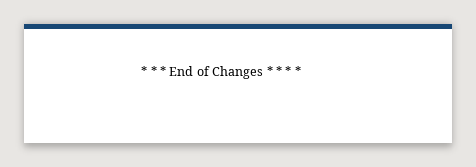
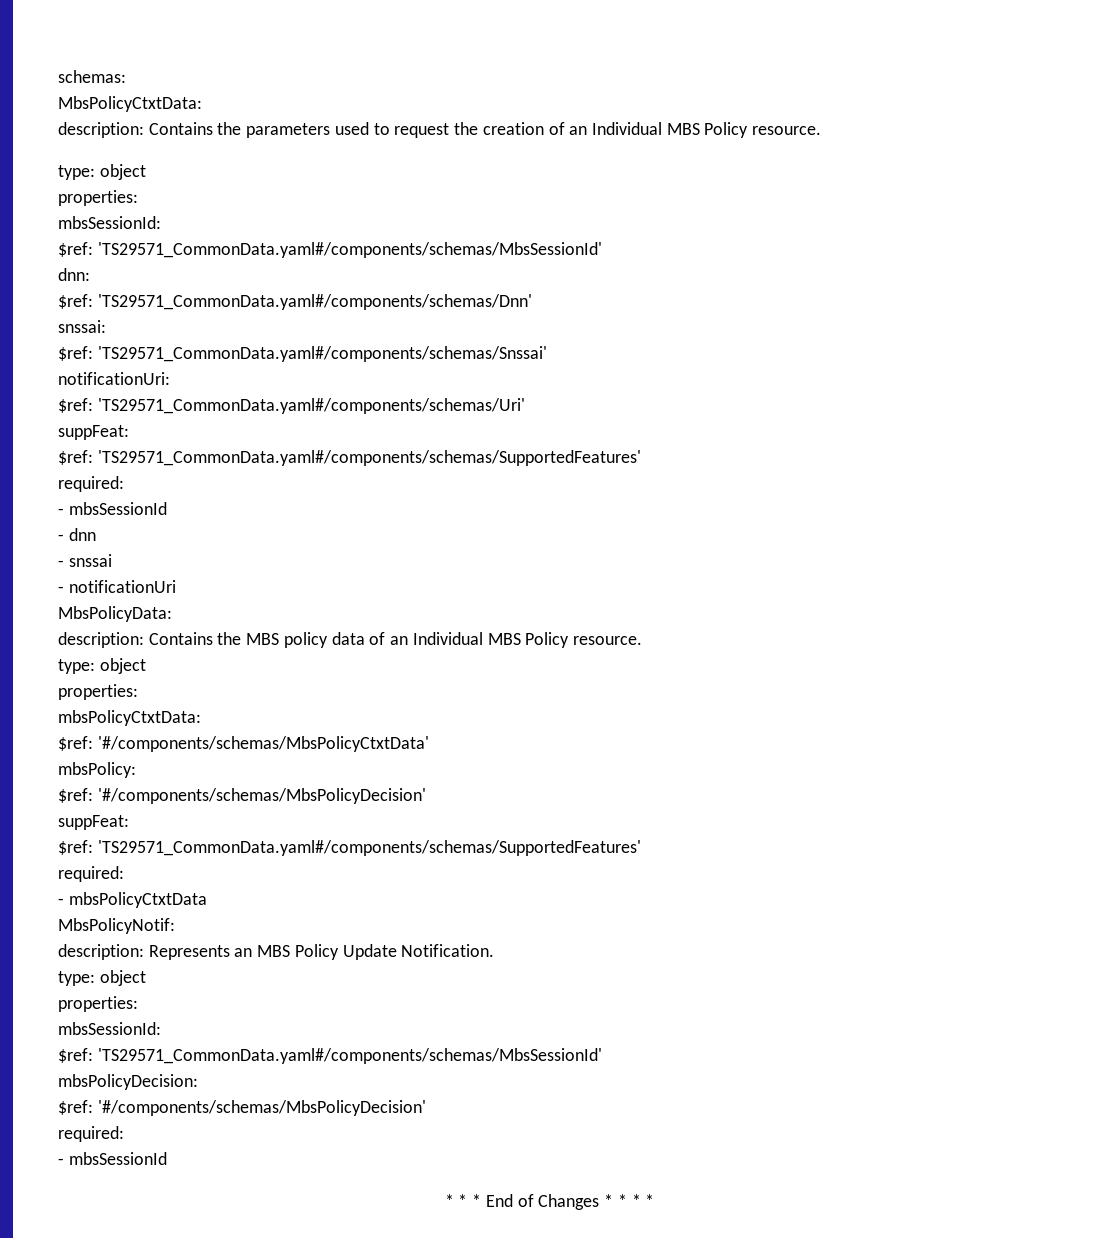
(141, 71) none -> [58,70,126,83] [58,96,202,112] [58,122,822,138] [58,164,146,180] [58,190,138,206] [58,216,161,229] [58,242,602,258] [58,268,90,281] [58,294,532,310] [58,320,106,333] [58,346,547,362] [58,372,170,385] [58,398,525,414] [58,425,129,440] [58,450,641,466] [58,476,124,492] [58,502,167,515] [58,528,96,541] [58,554,112,567] [58,580,176,593] [58,606,172,622] [58,632,642,648] [58,658,146,674] [58,684,138,700] [58,710,201,726] [58,736,429,752] [58,762,136,778] [58,788,426,804] [58,815,129,830] [58,840,641,856] [58,866,124,882] [58,892,207,908] [58,918,175,934] [58,944,495,960] [58,970,146,986] [58,996,138,1012] [58,1022,161,1035] [58,1048,602,1064] [58,1074,198,1090] [58,1100,426,1116] [58,1126,124,1142] [58,1152,167,1165] schemas: // MbsPolicyCtxtData: // description: Contains the parameters used to request the creation of an Individual MBS Policy resource. // type: object // properties: // mbsSessionId: // $ref: 'TS29571_CommonData.yaml#/components/schemas/MbsSessionId' // dnn: // $ref: 'TS29571_CommonData.yaml#/components/schemas/Dnn' // snssai: // $ref: 'TS29571_CommonData.yaml#/components/schemas/Snssai' // notificationUri: // $ref: 'TS29571_CommonData.yaml#/components/schemas/Uri' // suppFeat: // $ref: 'TS29571_CommonData.yaml#/components/schemas/SupportedFeatures' // required: // - mbsSessionId // - dnn // - snssai // - notificationUri // MbsPolicyData: // description: Contains the MBS policy data of an Individual MBS Policy resource. // type: object // properties: // mbsPolicyCtxtData: // $ref: '#/components/schemas/MbsPolicyCtxtData' // mbsPolicy: // $ref: '#/components/schemas/MbsPolicyDecision' // suppFeat: // $ref: 'TS29571_CommonData.yaml#/components/schemas/SupportedFeatures' // required: // - mbsPolicyCtxtData // MbsPolicyNotif: // description: Represents an MBS Policy Update Notification. // type: object // properties: // mbsSessionId: // $ref: 'TS29571_CommonData.yaml#/components/schemas/MbsSessionId' // mbsPolicyDecision: // $ref: '#/components/schemas/MbsPolicyDecision' // required: // - mbsSessionId //

